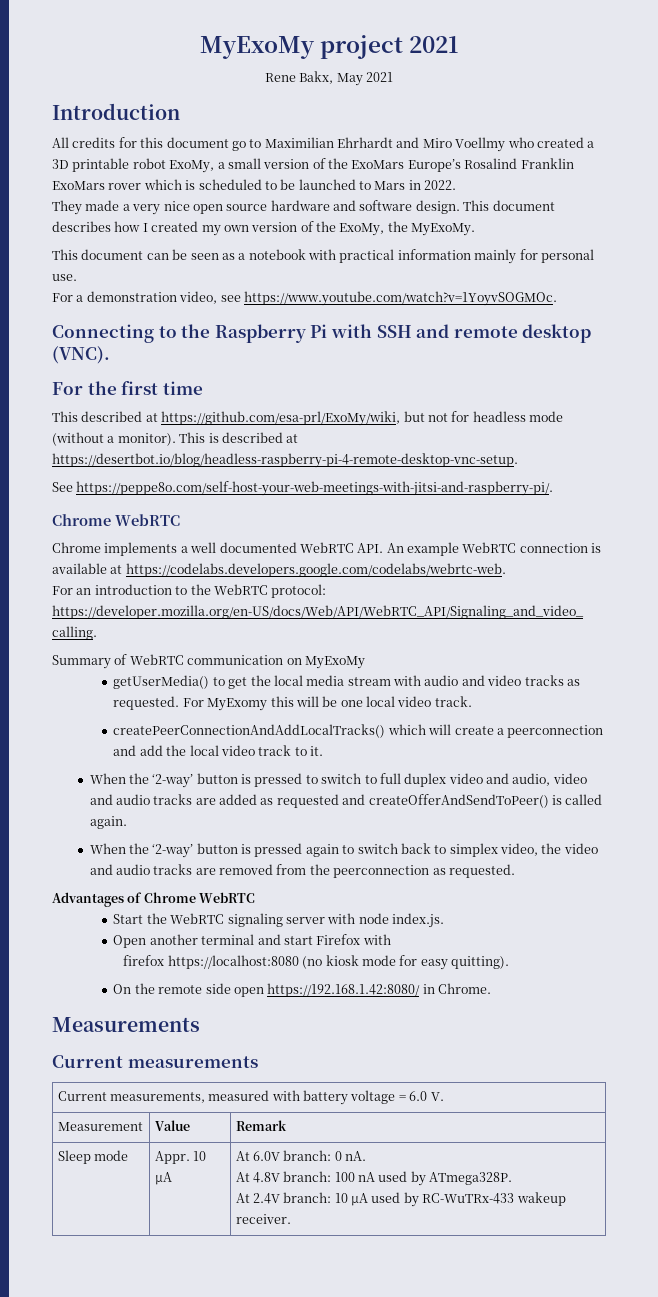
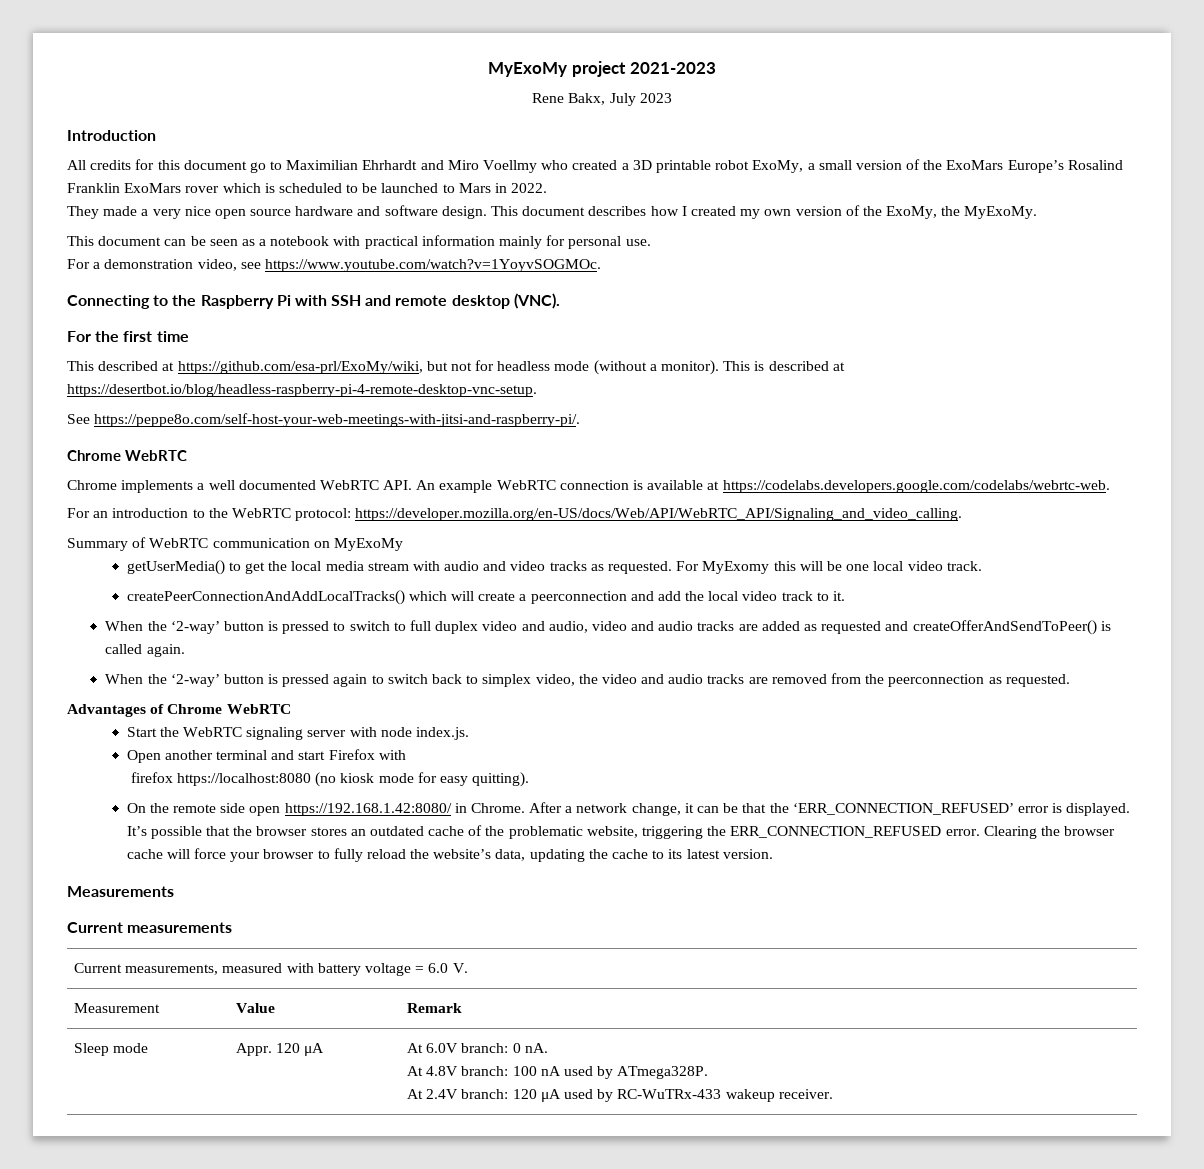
[409,36,459,53] 2021 -> [629,62,716,74] 2021-2023
[336,72,394,86] May 2021 -> [609,93,672,106] July 2023
(492, 988) none -> [529,802,1131,816] [126,825,1116,839] [126,848,773,862] After a network change, it can be that the ‘ERR_CONNECTION_REFUSED’ error is displayed. It’s possible that the browser stores an outdated cache of the problematic website, triggering the ERR_CONNECTION_REFUSED error. Clearing the browser cache will force your browser to fully reload the website’s data, updating the cache to its latest version.
[192,1151,206,1161] 10 -> [276,1043,301,1053] 120
[334,1193,348,1203] 10 -> [512,1089,537,1099] 120

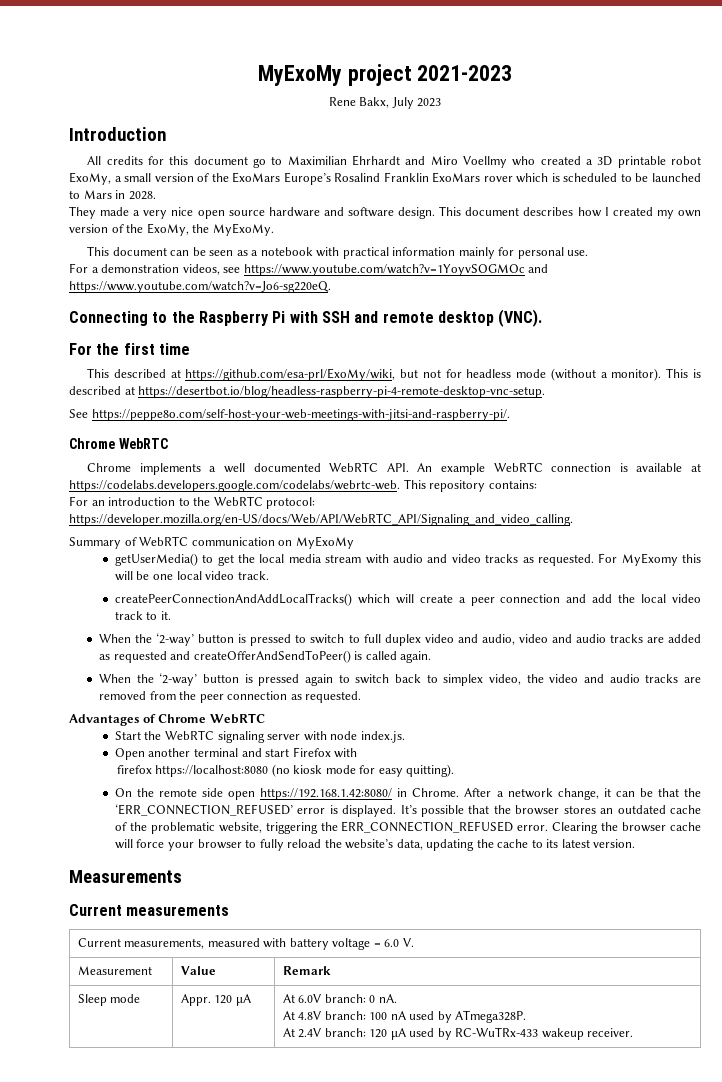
[511,183,548,193] 2022. -> [128,191,156,200] 2028.
[197,259,601,272] video, see https://www.youtube.com/watch?v=1YoyvSOGMOc. -> [182,264,549,276] [69,281,331,293] videos, see https://www.youtube.com/watch?v=1YoyvSOGMOc and https://www.youtube.com/watch?v=Jo6-sg220eQ.
(1110, 486) none -> [403,479,537,492] This repository contains:
[530,591,627,604] peerconnection -> [470,594,561,606] peer connection
[888,674,985,687] peerconnection -> [199,691,288,703] peer connection

